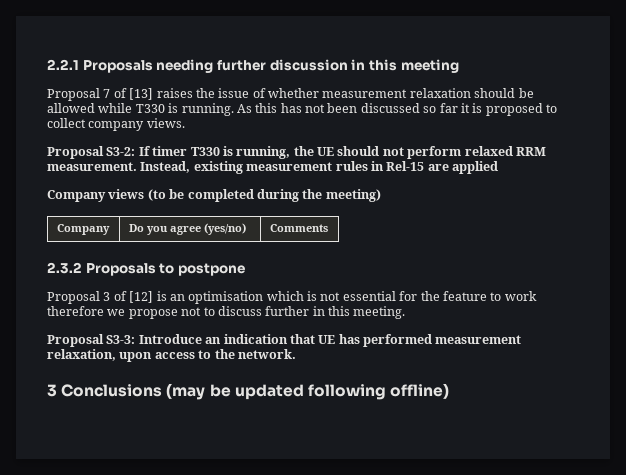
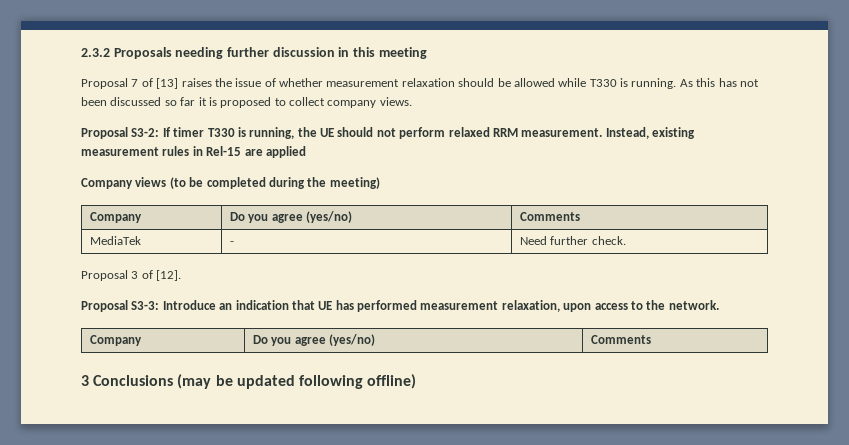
[47,59,79,70] 2.2.1 -> [81,48,110,57] 2.3.2
[47,262,245,276] [47,291,537,304] [47,306,406,319] // 2.3.2 Proposals to postpone // Proposal 3 of [12] is an optimisation which is not essential for the feature to work therefore we propose not to discuss further in this meeting. -> [89,236,141,245] [229,241,234,245] [519,236,626,245] [81,270,182,281] // MediaTek | - | Need further check. // Proposal 3 of [12].
(296, 354) none -> [89,335,142,346] [252,334,376,346] [590,335,651,344] // Company | Do you agree (yes/no) | Comments

